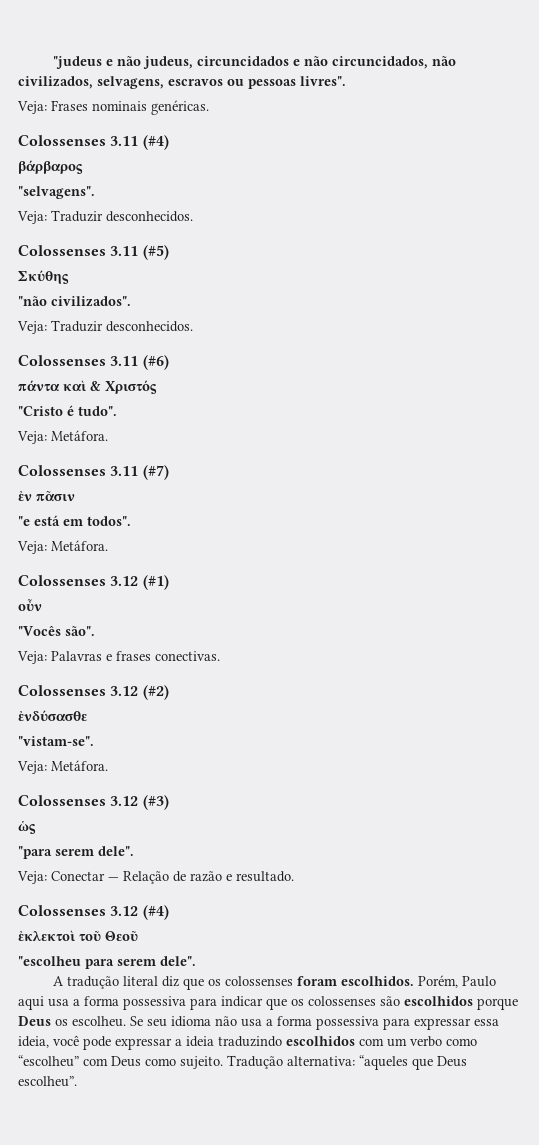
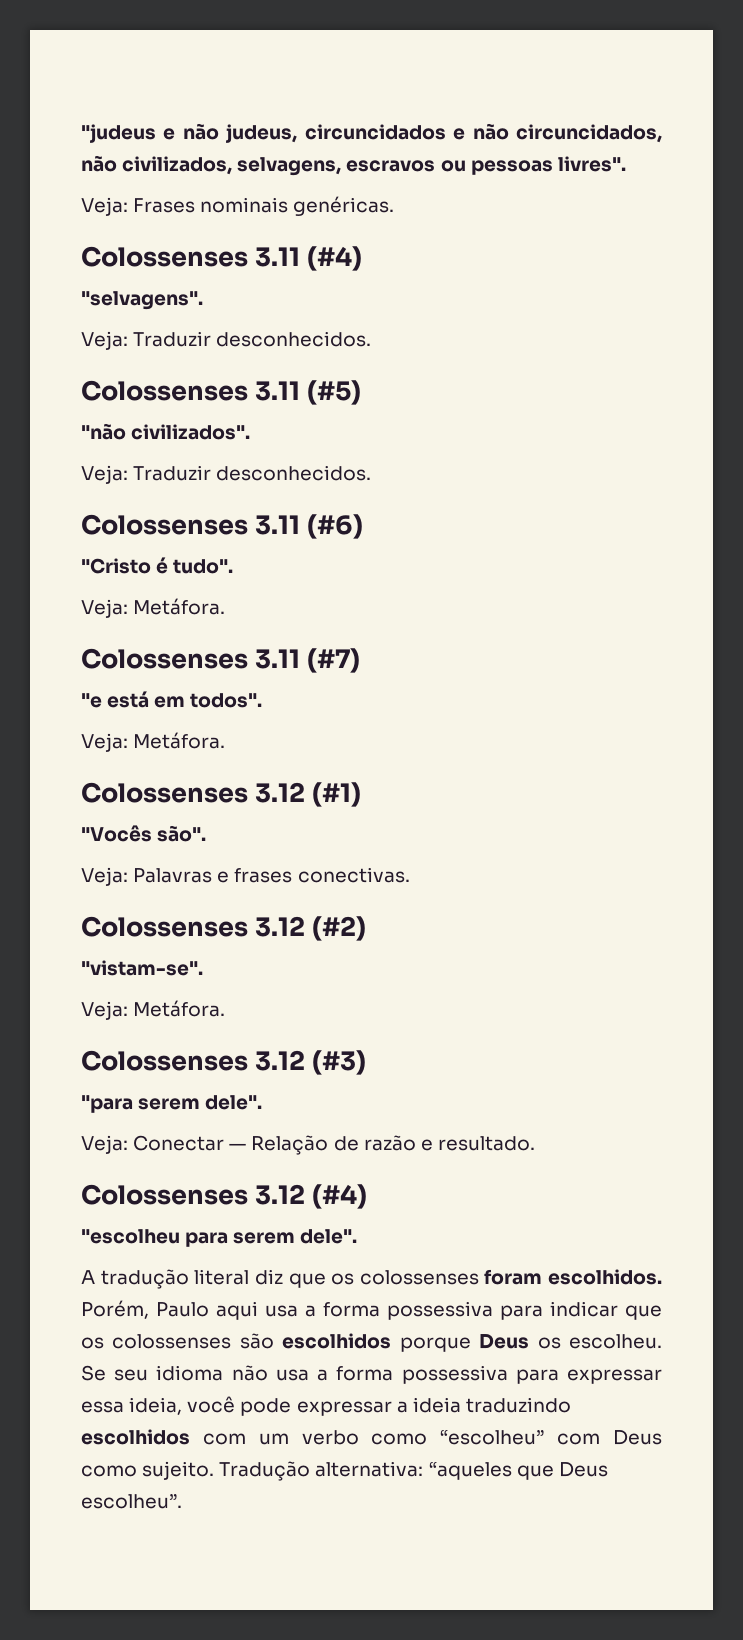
[18,160,83,174] // βάρβαρος -> (362, 258) none
[18,270,69,284] // Σκύθης -> (361, 392) none
[18,380,157,394] // πάντα καὶ & Χριστός -> (363, 526) none
[18,491,75,502] // ἐν πᾶσιν -> (360, 660) none
[18,599,42,612] // οὖν -> (361, 794) none
[18,710,87,722] // ἐνδύσασθε -> (366, 928) none
[18,821,36,834] // ὡς -> (366, 1062) none
[18,930,138,942] // ἐκλεκτοὶ τοῦ Θεοῦ -> (367, 1196) none

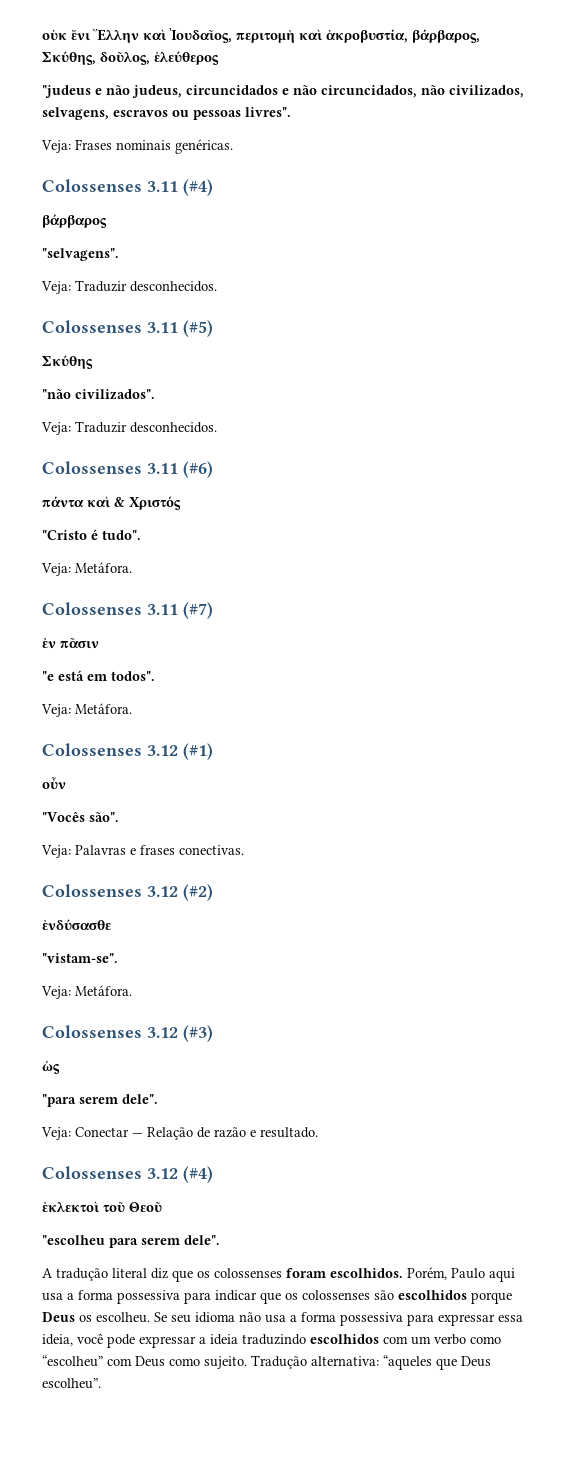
(81, 133) none -> [42,28,480,43] [42,51,219,65] οὐκ ἔνι Ἕλλην καὶ Ἰουδαῖος, περιτομὴ καὶ ἀκροβυστία, βάρβαρος, Σκύθης, δοῦλος, ἐλεύθερος //
(362, 258) none -> [42,214,107,228] // βάρβαρος
(361, 392) none -> [42,355,93,369] // Σκύθης
(363, 526) none -> [42,496,181,510] // πάντα καὶ & Χριστός
(360, 660) none -> [42,638,99,649] // ἐν πᾶσιν
(361, 794) none -> [42,777,66,790] // οὖν
(366, 928) none -> [42,919,111,931] // ἐνδύσασθε
(366, 1062) none -> [42,1061,60,1074] // ὡς
(367, 1196) none -> [42,1201,162,1213] // ἐκλεκτοὶ τοῦ Θεοῦ

